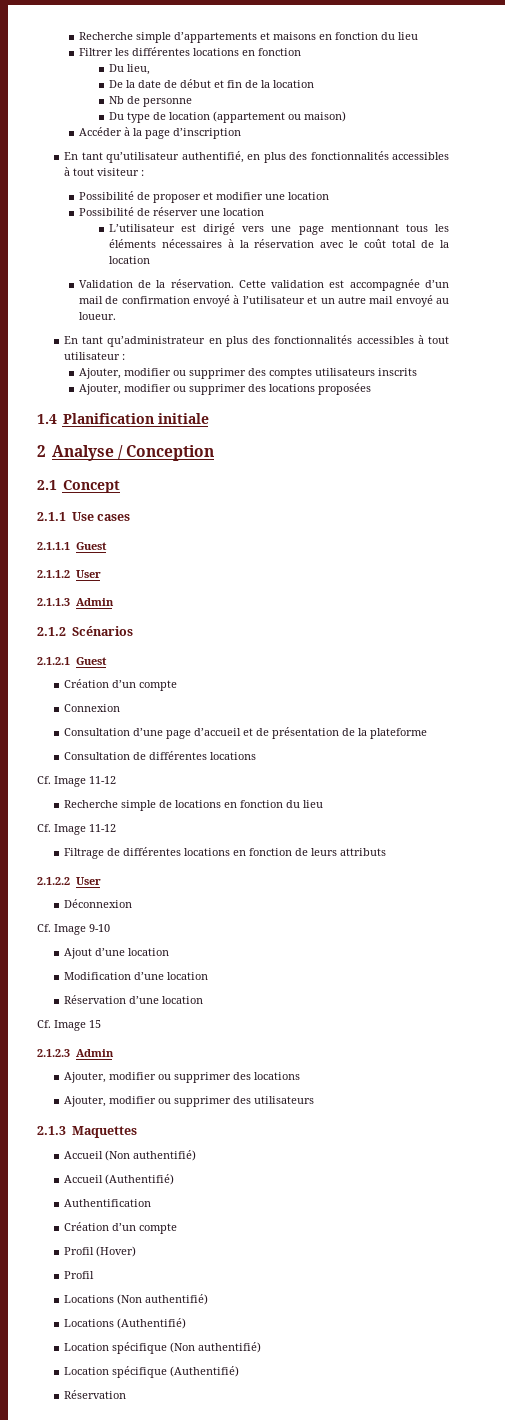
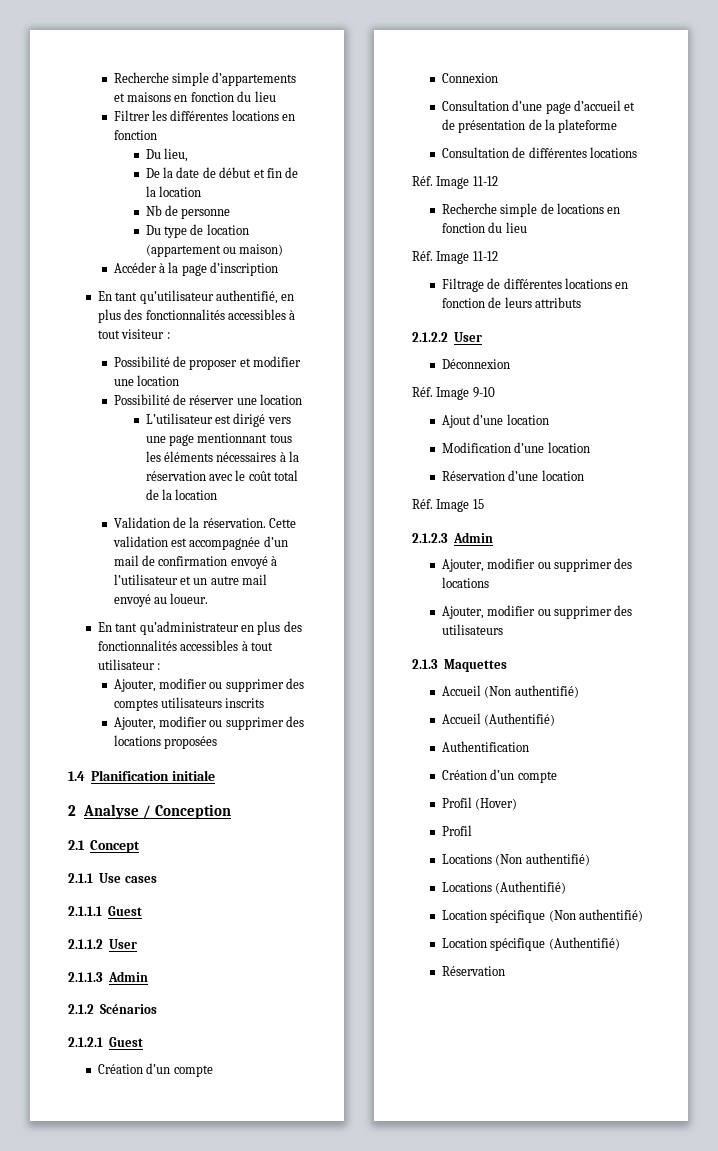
[37,776,51,784] Cf. -> [412,176,433,186] Réf.
[37,824,51,832] Cf. -> [412,251,433,261] Réf.
[37,924,51,932] Cf. -> [412,387,433,397] Réf.
[37,1020,51,1028] Cf. -> [412,499,433,509] Réf.

